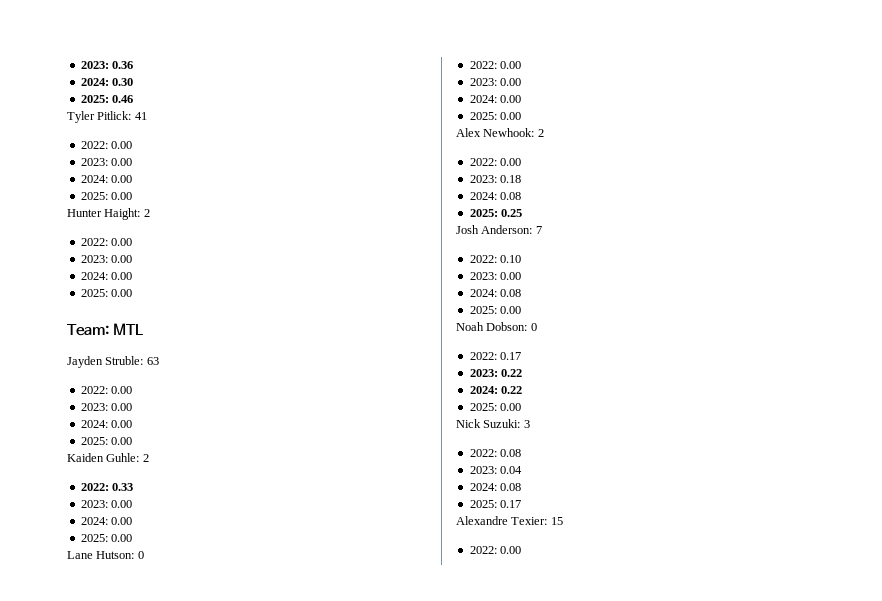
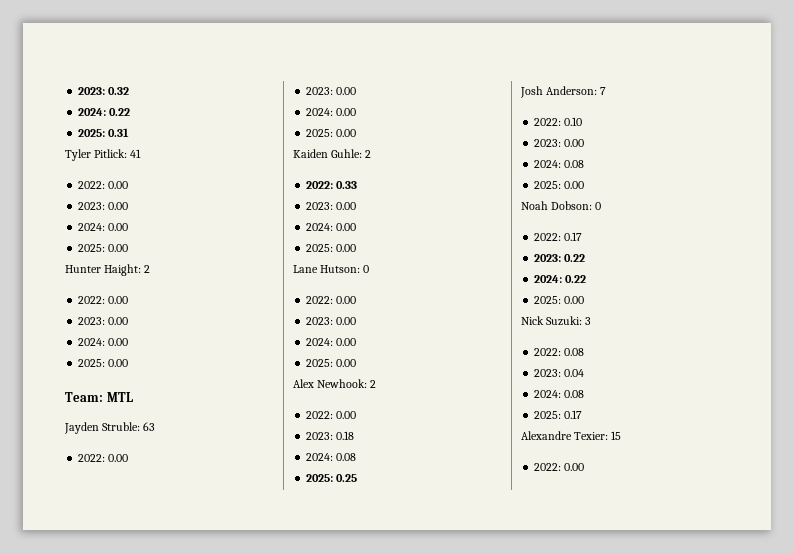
[80,61,134,69] [80,78,134,86] [80,95,134,103] 2023: 0.36 // 2024: 0.30 // 2025: 0.46 -> [78,87,130,95] [78,108,131,116] [78,128,130,137] 2023: 0.32 // 2024: 0.22 // 2025: 0.31

